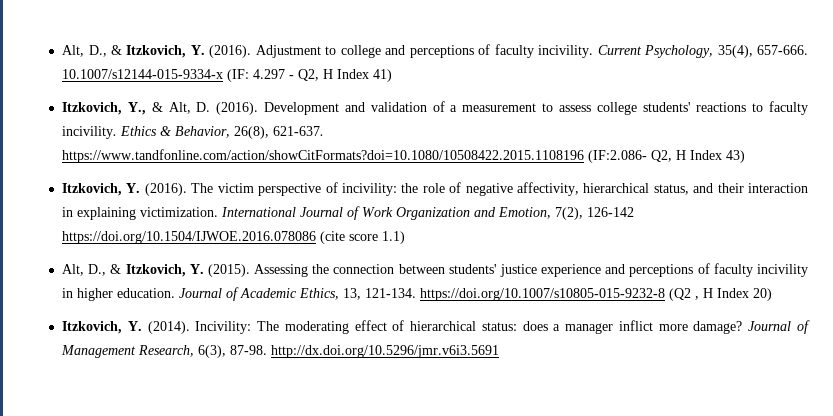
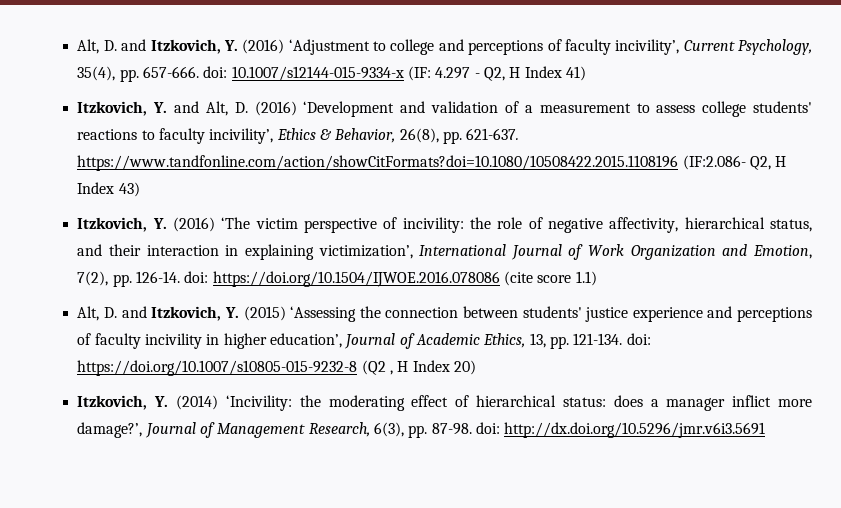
[62,45,321,58] Alt, D., & Itzkovich, Y. (2016). Adjustment -> [77,39,370,55] Alt, D. and Itzkovich, Y. (2016) ‘Adjustment
[538,45,594,58] incivility. -> [615,39,680,55] incivility’,
[757,45,808,55] 657-666. -> [119,66,228,82] pp. 657-666. doi:
[127,102,340,115] Y., & Alt, D. (2016). Development -> [153,101,395,117] Y. and Alt, D. (2016) ‘Development
[62,126,118,139] incivility. -> [209,128,274,144] incivility’,
(270, 132) none -> [443,131,463,144] pp.
[144,183,214,196] (2016). The -> [173,217,251,232] (2016) ‘The
[140,207,219,217] victimization. -> [318,245,413,259] victimization’,
[587,207,635,217] 126-142 -> [112,271,209,287] pp. 126-14. doi:
[88,264,309,277] D., & Itzkovich, Y. (2015). Assessing -> [104,306,357,322] D. and Itzkovich, Y. (2015) ‘Assessing
[117,288,176,298] education. -> [270,333,343,348] education’,
[365,288,417,298] 121-134. -> [549,333,651,349] pp. 121-134. doi:
[147,321,280,334] (2014). Incivility: The -> [176,395,321,411] (2014) ‘Incivility: the
[693,321,743,334] damage? -> [77,422,143,438] damage?’,
[230,345,268,355] 87-98. -> [408,422,501,438] pp. 87-98. doi:

